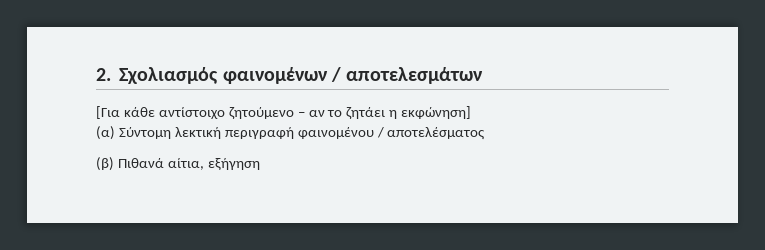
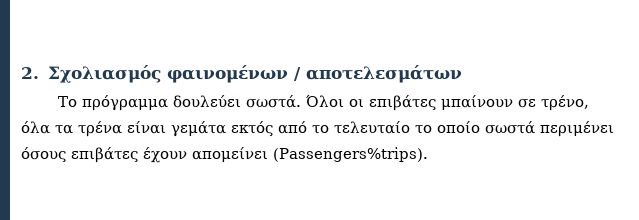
[96,106,472,120] [96,126,486,140] [96,157,260,171] [Για κάθε αντίστοιχο ζητούμενο – αν το ζητάει η εκφώνηση] // (α) Σύντομη λεκτική περιγραφή φαινομένου / αποτελέσματος // (β) Πιθανά αίτια, εξήγηση -> [58,95,590,111] [21,121,614,137] [21,147,428,163] Το πρόγραμμα δουλεύει σωστά. Όλοι οι επιβάτες μπαίνουν σε τρένο, όλα τα τρένα είναι γεμάτα εκτός από το τελευταίο το οποίο σωστά περιμένει όσους επιβάτες έχουν απομείνει (Passengers%trips).

